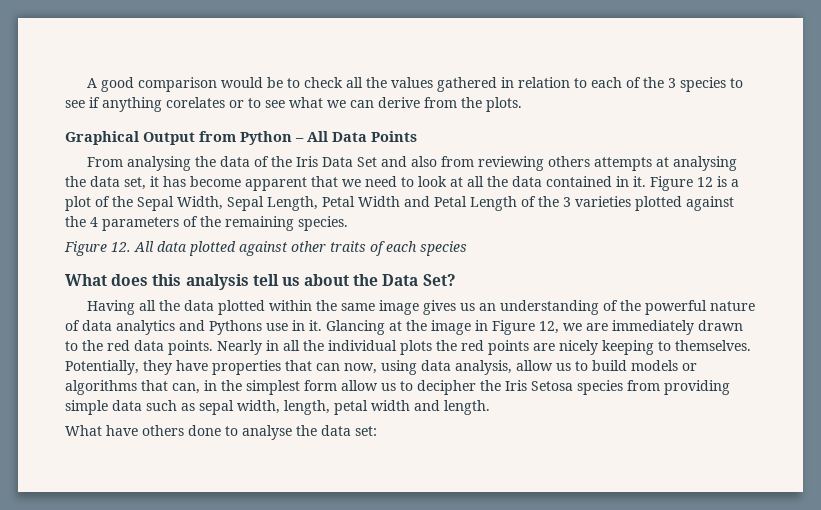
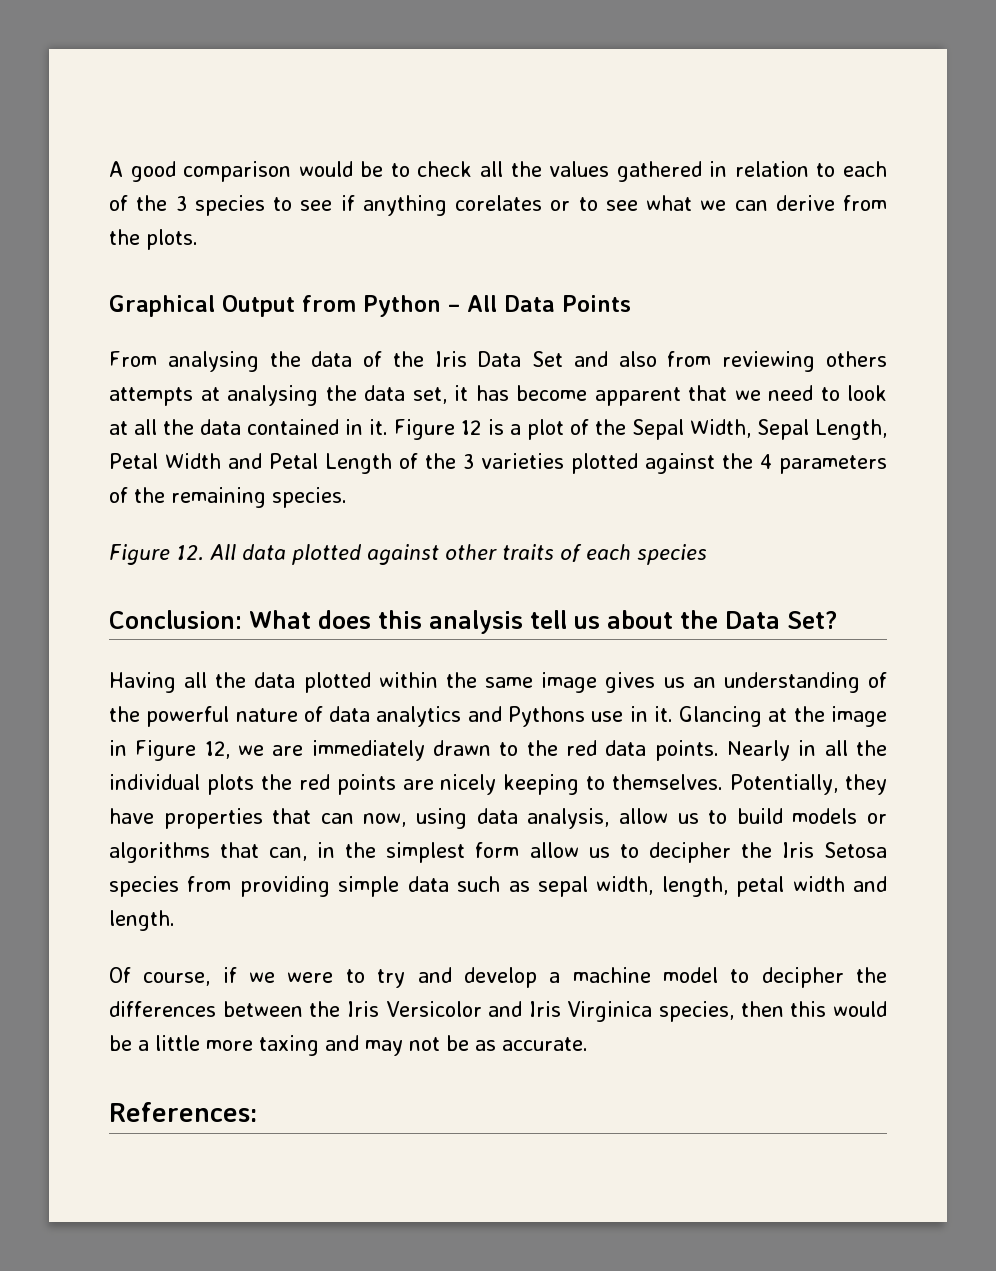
(467, 248) none -> [109,610,242,629] Conclusion:
[65,425,377,440] What have others done to analyse the data set: -> [109,967,887,988] [109,1001,887,1022] [109,1035,588,1056] [109,1102,257,1122] Of course, if we were to try and develop a machine model to decipher the differences between the Iris Versicolor and Iris Virginica species, then this would be a little more taxing and may not be as accurate. // References:

